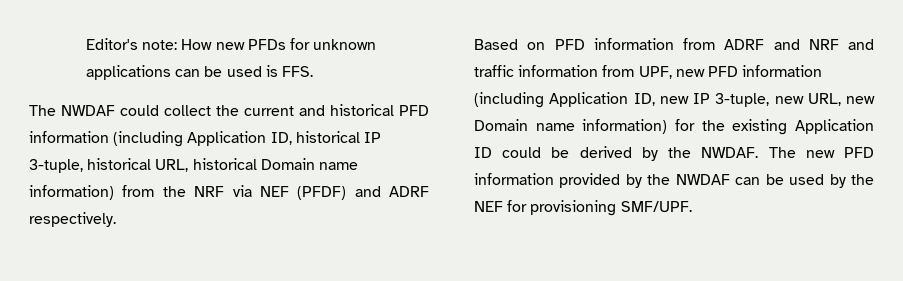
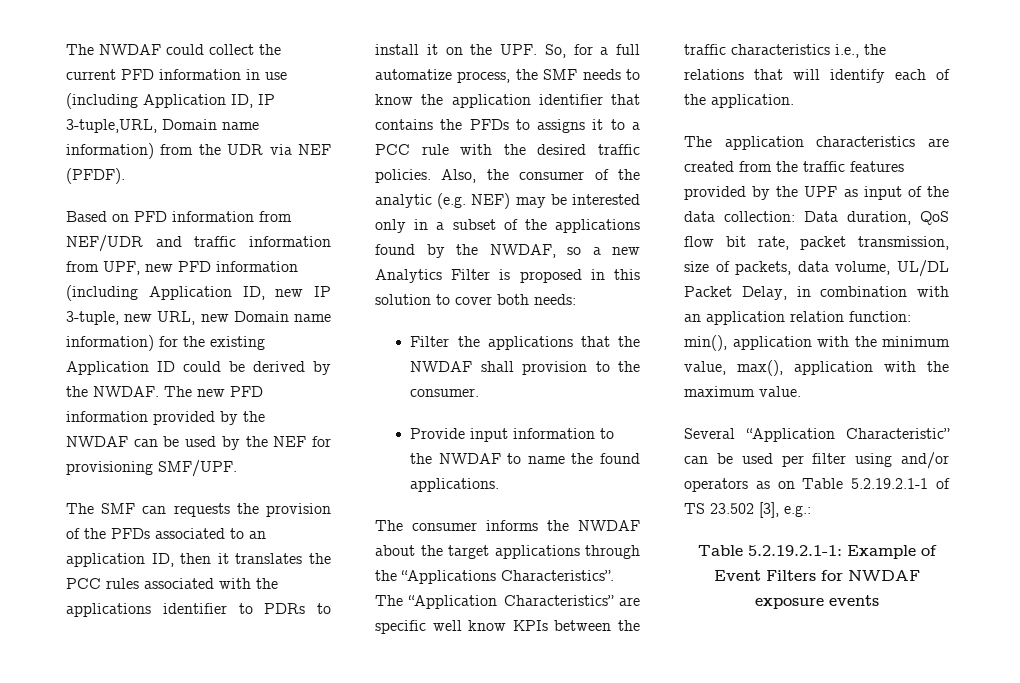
[86,38,377,50] [86,65,313,80] Editor's note: How new PFDs for unknown applications can be used is FFS. // -> (66, 49) none
[299,104,429,116] [29,131,381,147] [29,158,257,173] and historical PFD information (including Application ID, historical IP 3-tuple, historical URL, historical -> [121,69,287,80] [66,93,275,109] [66,119,157,133] PFD information in use (including Application ID, IP 3-tuple,URL,
[194,186,225,197] NRF -> [227,144,264,155] UDR
[297,186,429,200] [29,212,116,227] (PFDF) and ADRF respectively. -> [66,168,125,184] (PFDF).
[724,39,839,50] ADRF and NRF -> [66,235,143,252] NEF/UDR
(692, 206) none -> [66,503,331,517] [66,528,266,539] [66,553,331,567] [66,578,278,589] [66,603,331,617] [375,44,640,58] [375,69,640,83] [375,94,640,108] [375,119,640,133] [375,144,640,155] [375,169,640,183] [375,193,640,209] [375,219,640,233] [375,244,640,258] [375,269,640,283] [375,294,576,305] [410,336,640,350] [410,361,640,375] [410,388,480,397] [410,428,615,442] [410,453,640,464] [410,478,500,492] [375,520,640,531] [375,545,640,559] [375,570,614,584] [375,595,640,609] [375,620,640,634] [684,44,886,58] [684,69,950,83] [684,94,794,108] [684,136,949,150] [684,161,904,172] [684,186,949,200] [684,211,949,225] [684,236,949,250] [684,260,949,277] [684,286,949,300] [684,311,911,325] [684,335,950,351] [684,360,949,376] [684,386,801,397] [684,428,950,442] [684,452,949,469] [684,478,950,492] [684,502,811,518] [697,545,937,559] [713,570,920,581] [754,595,879,609] // The SMF can requests the provision of the PFDs associated to an application ID, then it translates the PCC rules associated with the applications identifier to PDRs to install it on the UPF. So, for a full automatize process, the SMF needs to know the application identifier that contains the PFDs to assigns it to a PCC rule with the desired traffic policies. Also, the consumer of the analytic (e.g. NEF) may be interested only in a subset of the applications found by the NWDAF, so a new Analytics Filter is proposed in this solution to cover both needs: // Filter the applications that the NWDAF shall provision to the consumer. // Provide input information to the NWDAF to name the found applications. // The consumer informs the NWDAF about the target applications through the “Applications Characteristics”. The “Application Characteristics” are specific well know KPIs between the traffic characteristics i.e., the relations that will identify each of the application. // The application characteristics are created from the traffic features provided by the UPF as input of the data collection: Data duration, QoS flow bit rate, packet transmission, size of packets, data volume, UL/DL Packet Delay, in combination with an application relation function: min(), application with the minimum value, max(), application with the maximum value. // Several “Application Characteristic” can be used per filter using and/or operators as on Table 5.2.19.2.1-1 of TS 23.502 [3], e.g.: // Table 5.2.19.2.1-1: Example of Event Filters for NWDAF exposure events

